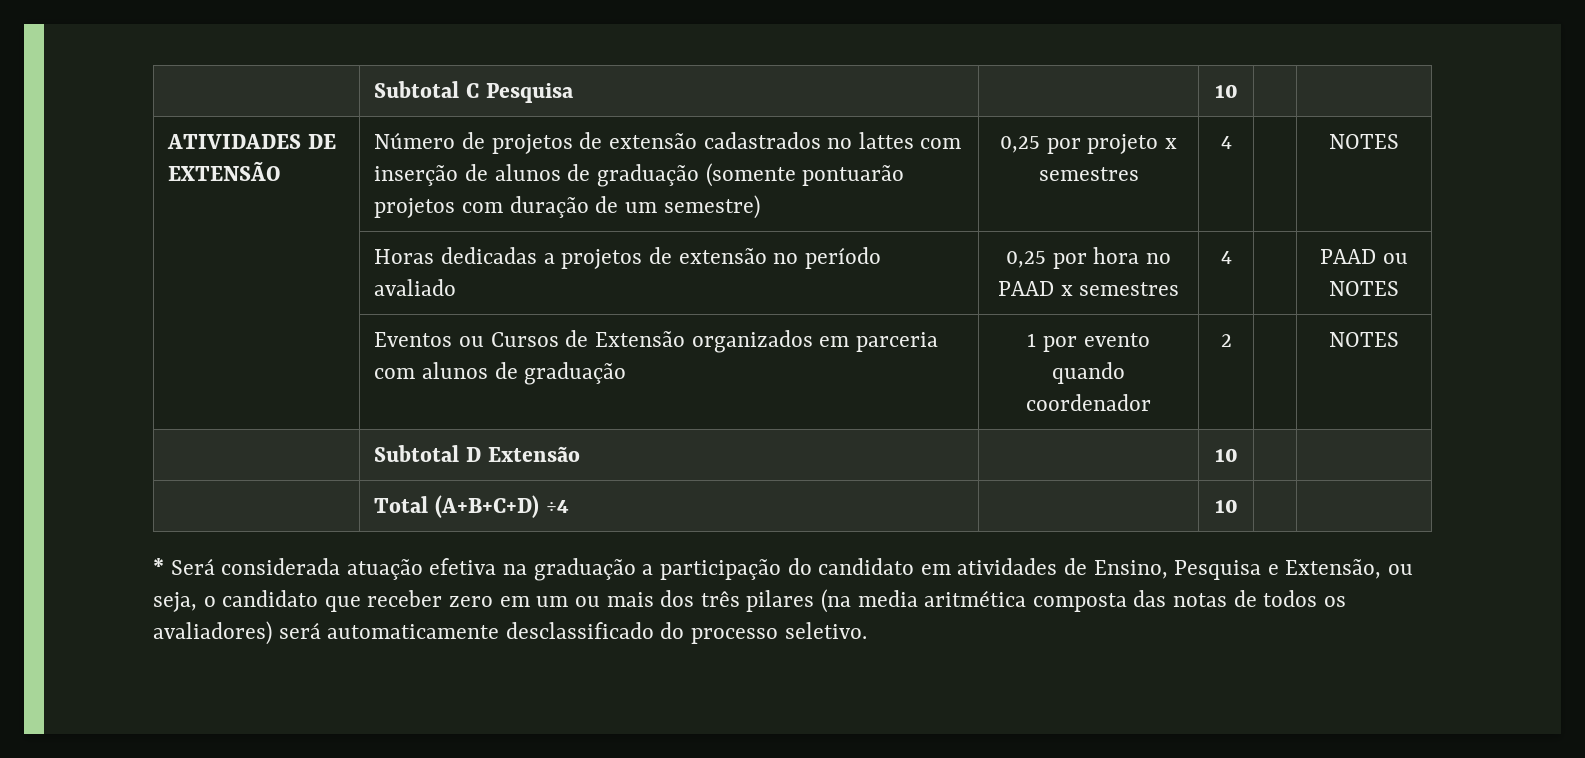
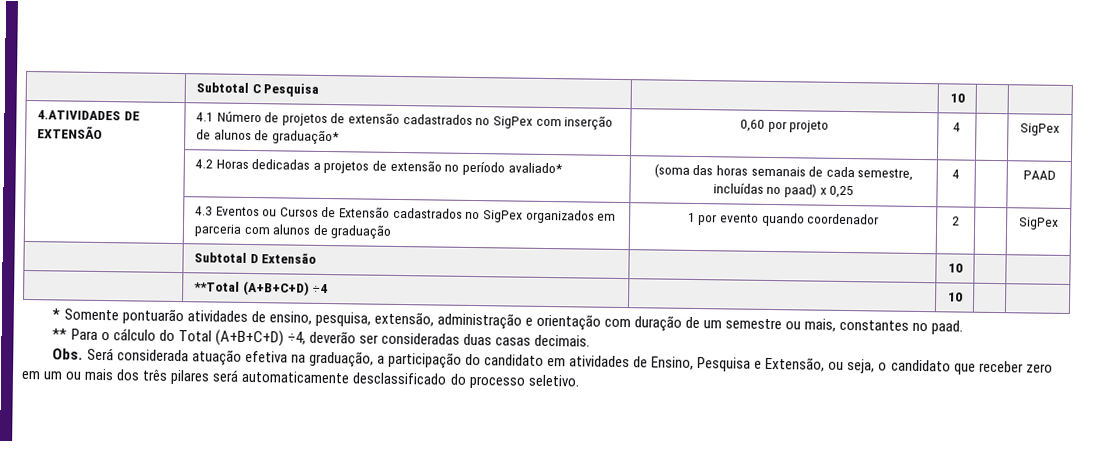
[167,134,302,149] ATIVIDADES -> [36,110,121,121] 4.ATIVIDADES
(282, 171) none -> [195,112,214,122] 4.1
[858,132,914,149] lattes -> [493,116,534,129] SigPex
[596,163,905,187] [374,195,760,219] [1000,136,1041,153] graduação (somente pontuarão projetos com duração de um semestre) | 0,25 -> [271,129,340,145] [739,119,765,132] graduação* | 0,60
[1164,138,1177,149] [1038,167,1139,181] [1220,136,1232,149] [1329,134,1399,149] x semestres | 4 | | NOTES // | -> [953,122,961,132] [1020,123,1060,136] [194,159,213,169] | 4 | | SigPex // | 4.2
[374,279,457,296] [1006,247,1171,269] [997,281,1180,296] avaliado | 0,25 por hora no PAAD x semestres -> [507,162,563,174] [653,163,914,181] [712,183,855,199] avaliado* | (soma das horas semanais de cada semestre, incluídas no paad) x 0,25
[1382,253,1408,264] [1329,281,1399,296] ou NOTES // | -> [194,206,213,216] // | 4.3
(685, 339) none -> [392,207,524,223] cadastrados no SigPex
[1329,332,1399,347] NOTES -> [1019,217,1059,230] SigPex
[374,496,429,513] Total -> [193,281,240,292] **Total
(164, 566) none -> [63,308,964,335] [52,328,591,347] [52,348,84,360] Somente pontuarão atividades de ensino, pesquisa, extensão, administração e orientação com duração de um semestre ou mais, constantes no paad. // ** Para o cálculo do Total (A+B+C+D) ÷4, deverão ser consideradas duas casas decimais. // Obs.
[533,558,636,581] graduação -> [308,350,374,368] graduação,
[820,589,1346,613] [153,621,272,645] (na media aritmética composta das notas de todos os avaliadores) -> (211, 377) none

